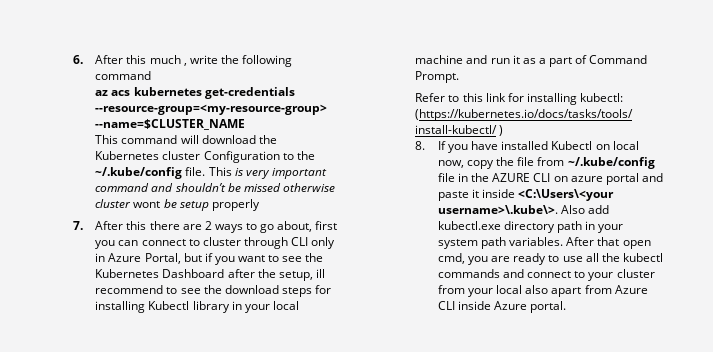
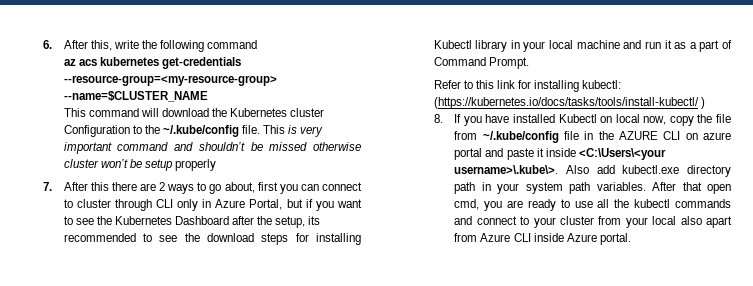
[126,55,187,66] this much , -> [90,40,112,51] this,
[133,201,161,208] wont -> [100,159,128,168] won’t
[315,269,325,278] [95,285,164,294] ill recommend -> [308,216,321,225] [63,233,136,242] its recommended

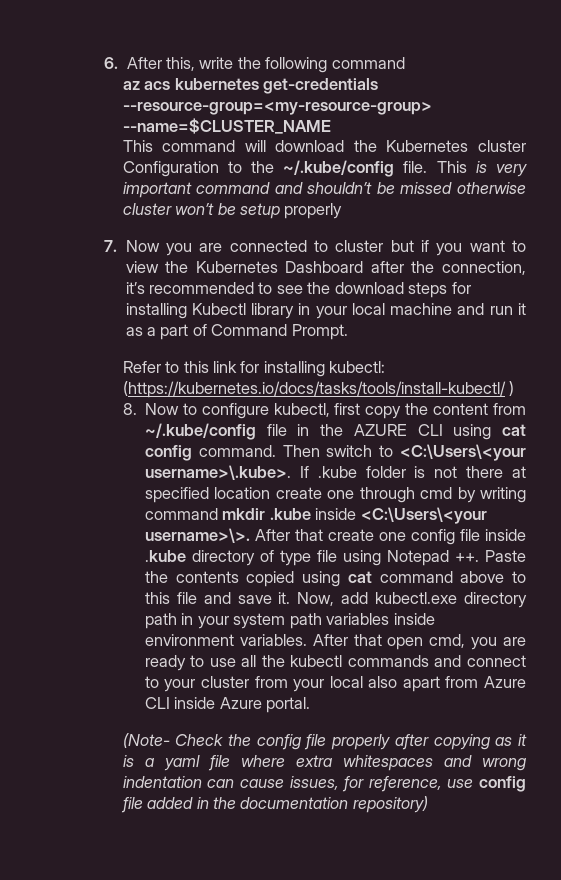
[63,182,362,194] [63,199,283,211] After this there are 2 ways to go about, first you can connect to cluster through CLI only in Azure Portal, -> [125,240,384,256] Now you are connected to cluster
[75,218,94,225] see -> [125,261,159,273] view
[275,216,321,228] setup, its -> [442,261,526,275] [125,282,145,294] connection, it’s
[454,114,667,126] If you have installed Kubectl on local now, -> [144,403,361,419] Now to configure kubectl, first
[716,114,731,123] file -> [433,403,489,415] content
[685,132,731,140] [454,148,666,160] [454,165,590,174] on azure portal and paste it inside <C:\Users\<your username>\.kube\>. Also -> [453,424,527,440] [144,444,526,461] [144,465,526,480] [144,487,526,503] [144,507,487,524] [144,528,526,545] [144,550,527,566] [144,571,527,587] [144,592,335,606] using cat config command. Then switch to <C:\Users\<your username>\.kube>. If .kube folder is not there at specified location create one through cmd by writing command mkdir .kube inside <C:\Users\<your username>\>. After that create one config file inside .kube directory of type file using Notepad ++. Paste the contents copied using cat command above to this file and save it. Now,
(591, 188) none -> [326,613,435,625] [144,634,234,646] variables inside environment
(631, 239) none -> [122,733,527,750] [122,755,527,771] [122,776,526,792] [120,796,428,813] // (Note- Check the config file properly after copying as it is a yaml file where extra whitespaces and wrong indentation can cause issues, for reference, use config file added in the documentation repository)

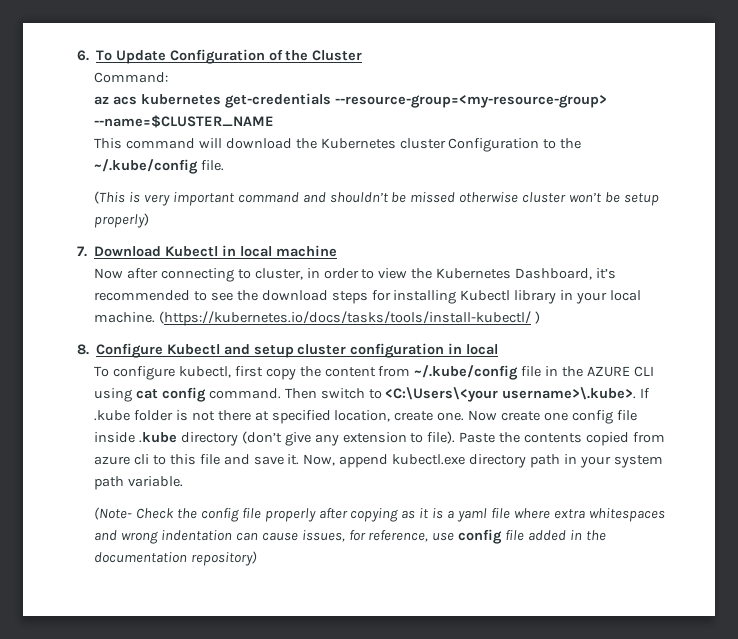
[126,57,405,73] After this, write the following command -> [95,49,363,64] [94,72,169,83] To Update Configuration of the Cluster // Command:
[436,161,467,173] This -> [94,191,126,204] // (This
[284,203,343,219] properly -> [94,213,150,228] properly)
[125,240,527,256] [125,261,526,275] Now you are connected to cluster but if you want to view the Kubernetes Dashboard after the connection, -> [94,245,337,257] [94,268,593,282] Download Kubectl in local machine // Now after connecting to cluster, in order to view the Kubernetes Dashboard,
[390,303,526,315] [125,324,348,340] [122,361,386,377] [122,381,515,398] [122,403,197,415] machine and run it as a part of Command Prompt. // Refer to this link for installing kubectl: (https://kubernetes.io/docs/tasks/tools/install-kubectl/ ) // 8. Now to -> [94,311,540,326] [76,343,499,358] [94,366,110,377] machine. (https://kubernetes.io/docs/tasks/tools/install-kubectl/ ) // 8. Configure Kubectl and setup cluster configuration in local // To
[214,487,526,503] [144,507,487,524] [144,528,323,543] location create one through cmd by writing command mkdir .kube inside <C:\Users\<your username>\>. After that -> [334,410,498,422] location, create one. Now
[259,550,527,566] [144,571,505,587] of type file using Notepad ++. Paste the contents copied using cat command above -> [241,431,665,446] [94,454,149,465] (don’t give any extension to file). Paste the contents copied from azure cli
[341,592,369,604] add -> [339,454,389,468] append
[326,613,435,625] [144,634,526,650] [144,655,527,671] [144,676,526,692] [144,697,311,713] variables inside environment variables. After that open cmd, you are ready to use all the kubectl commands and connect to your cluster from your local also apart from Azure CLI inside Azure portal. -> [127,476,183,487] variable.

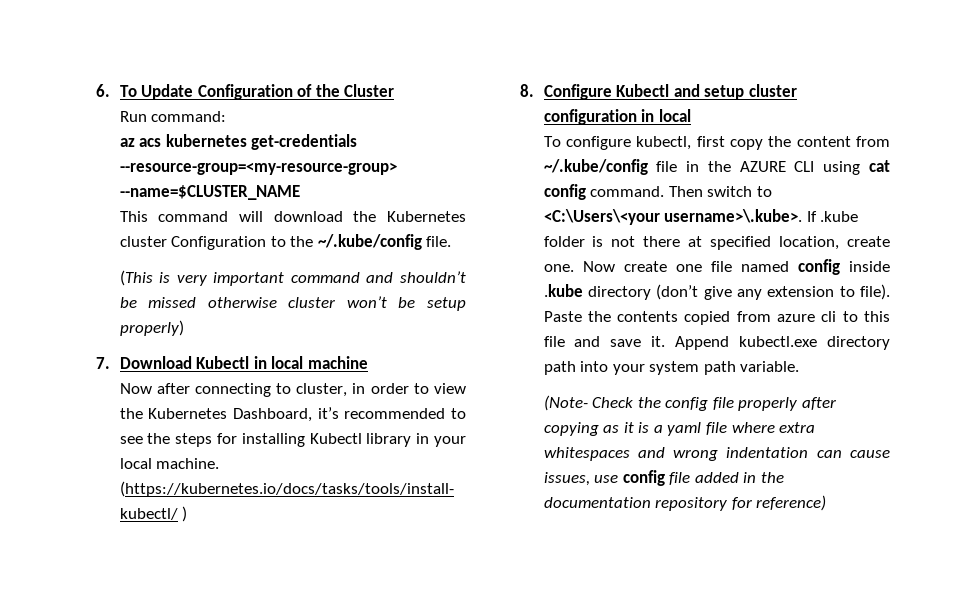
[94,72,169,83] Command: -> [119,111,227,122] Run command:
[261,290,328,301] download -> (171, 438) none
[571,410,637,424] config file -> [710,259,840,275] file named config
[303,454,389,468] Now, append -> [675,336,730,350] Append
[563,454,577,464] in -> [580,361,609,372] into
[348,530,429,542] for reference, -> (590, 479) none
[190,551,257,566] repository) -> [655,495,827,511] repository for reference)

